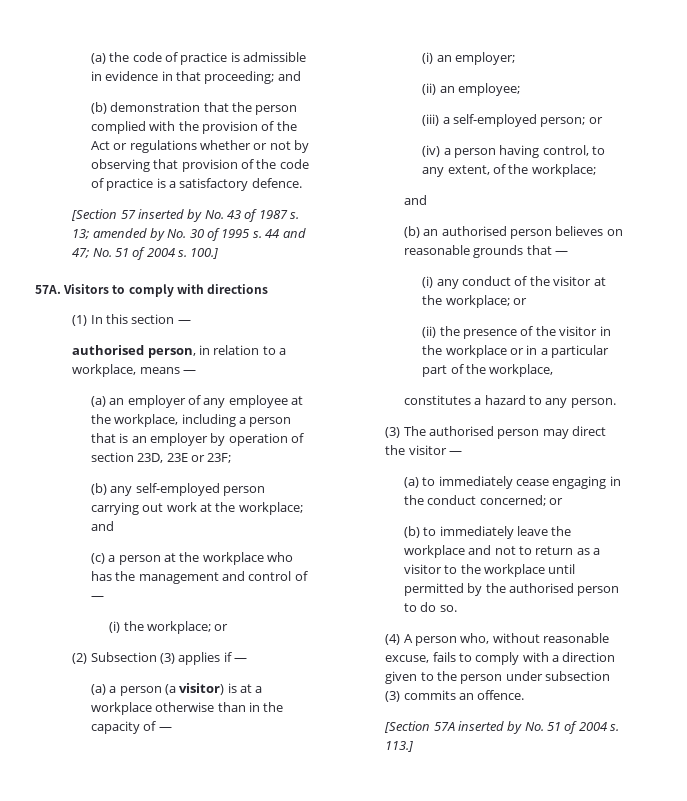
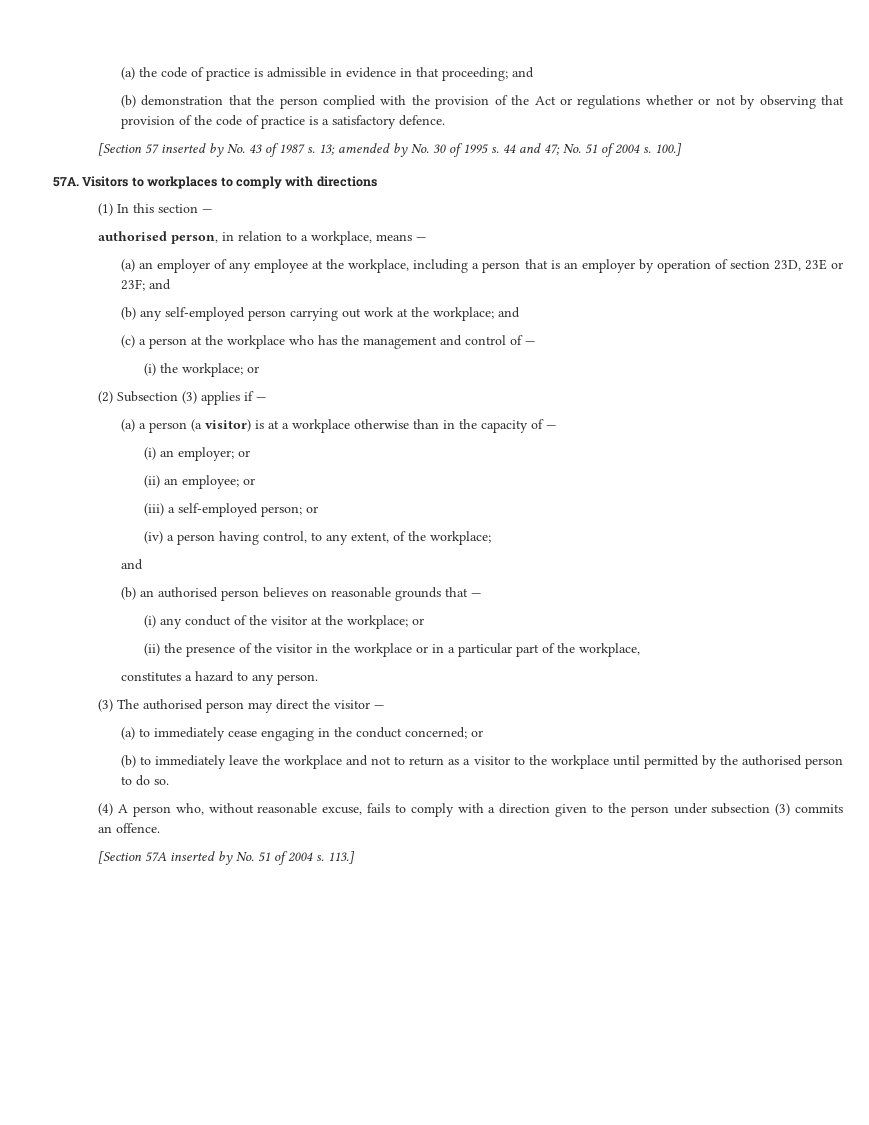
(126, 289) none -> [147,176,233,189] workplaces to
(232, 458) none -> [148,279,171,290] and
(516, 58) none -> [237,450,250,457] or
(521, 89) none -> [242,478,255,485] or

